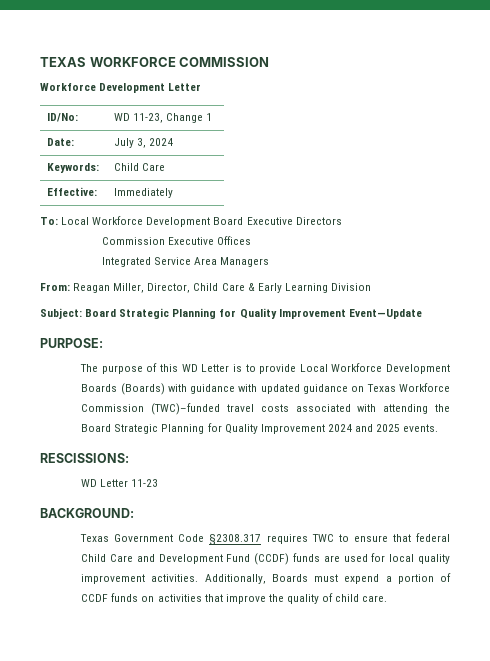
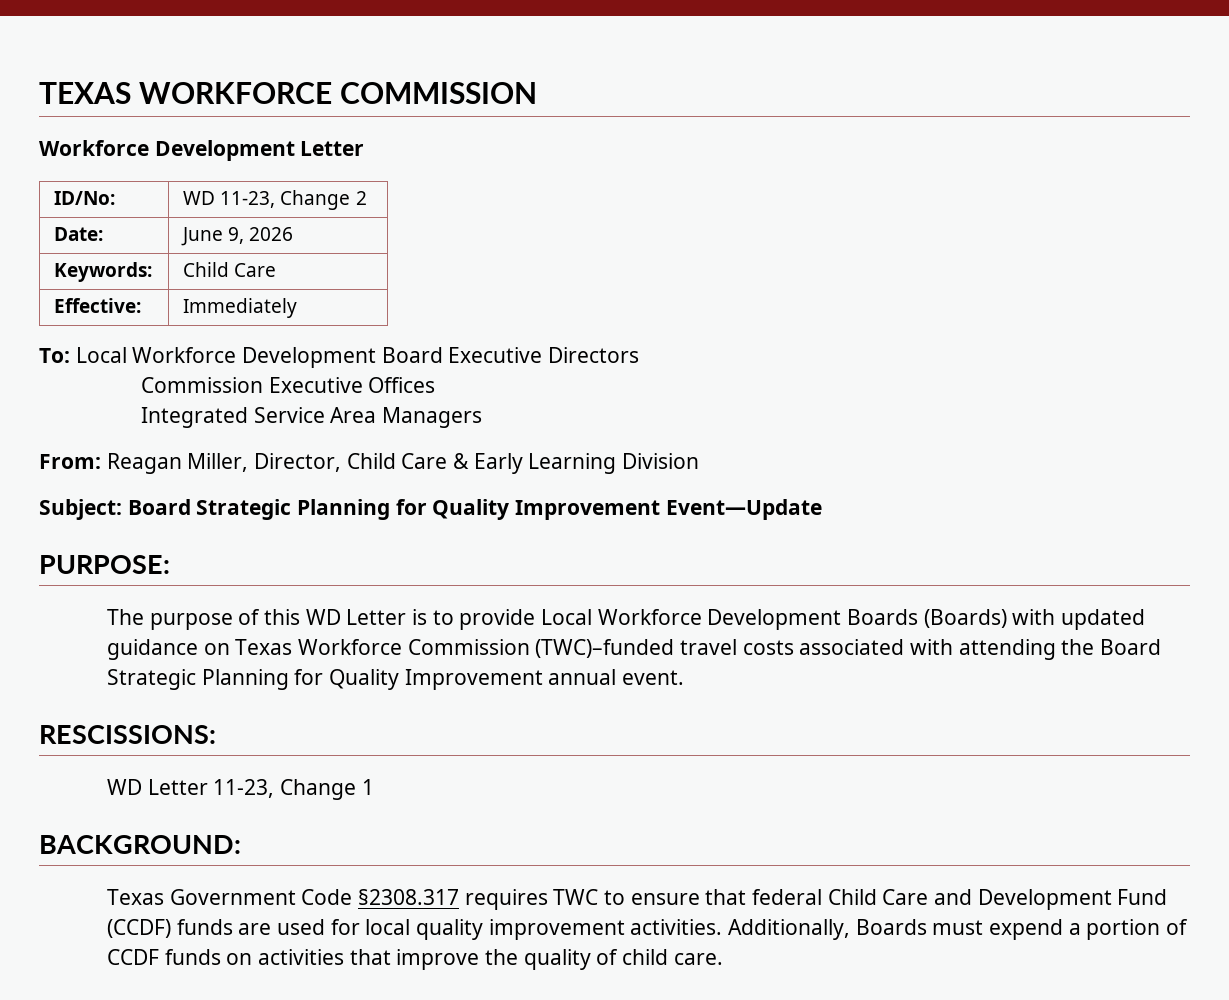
[206,113,213,121] 1 -> [355,191,367,205] 2
[114,138,174,148] July 3, 2024 -> [181,227,294,246] June 9, 2026
[190,384,258,394] guidance with -> (1056, 617) none
[327,424,439,432] 2024 and 2025 events. -> [548,669,684,685] annual event.
[131,479,159,487] 11-23 -> [213,779,374,800] 11-23, Change 1

